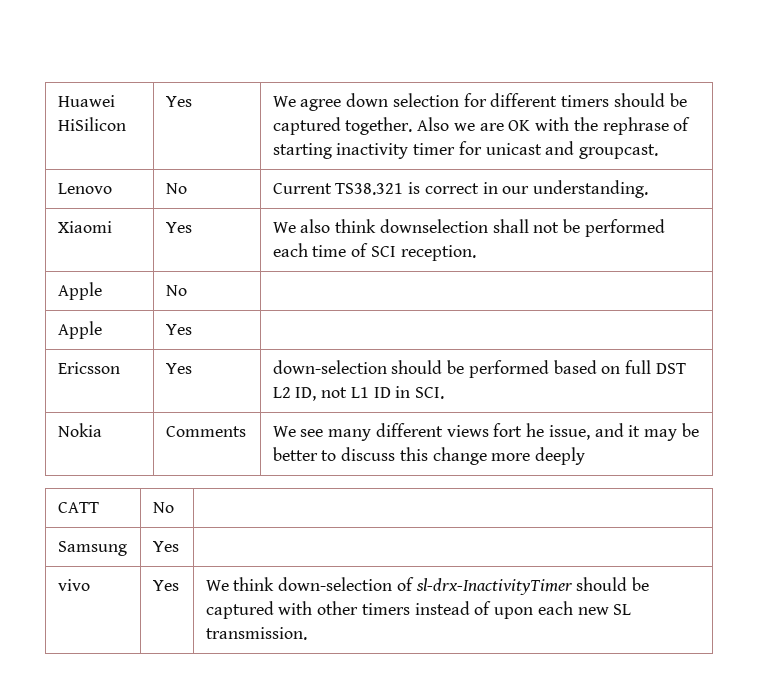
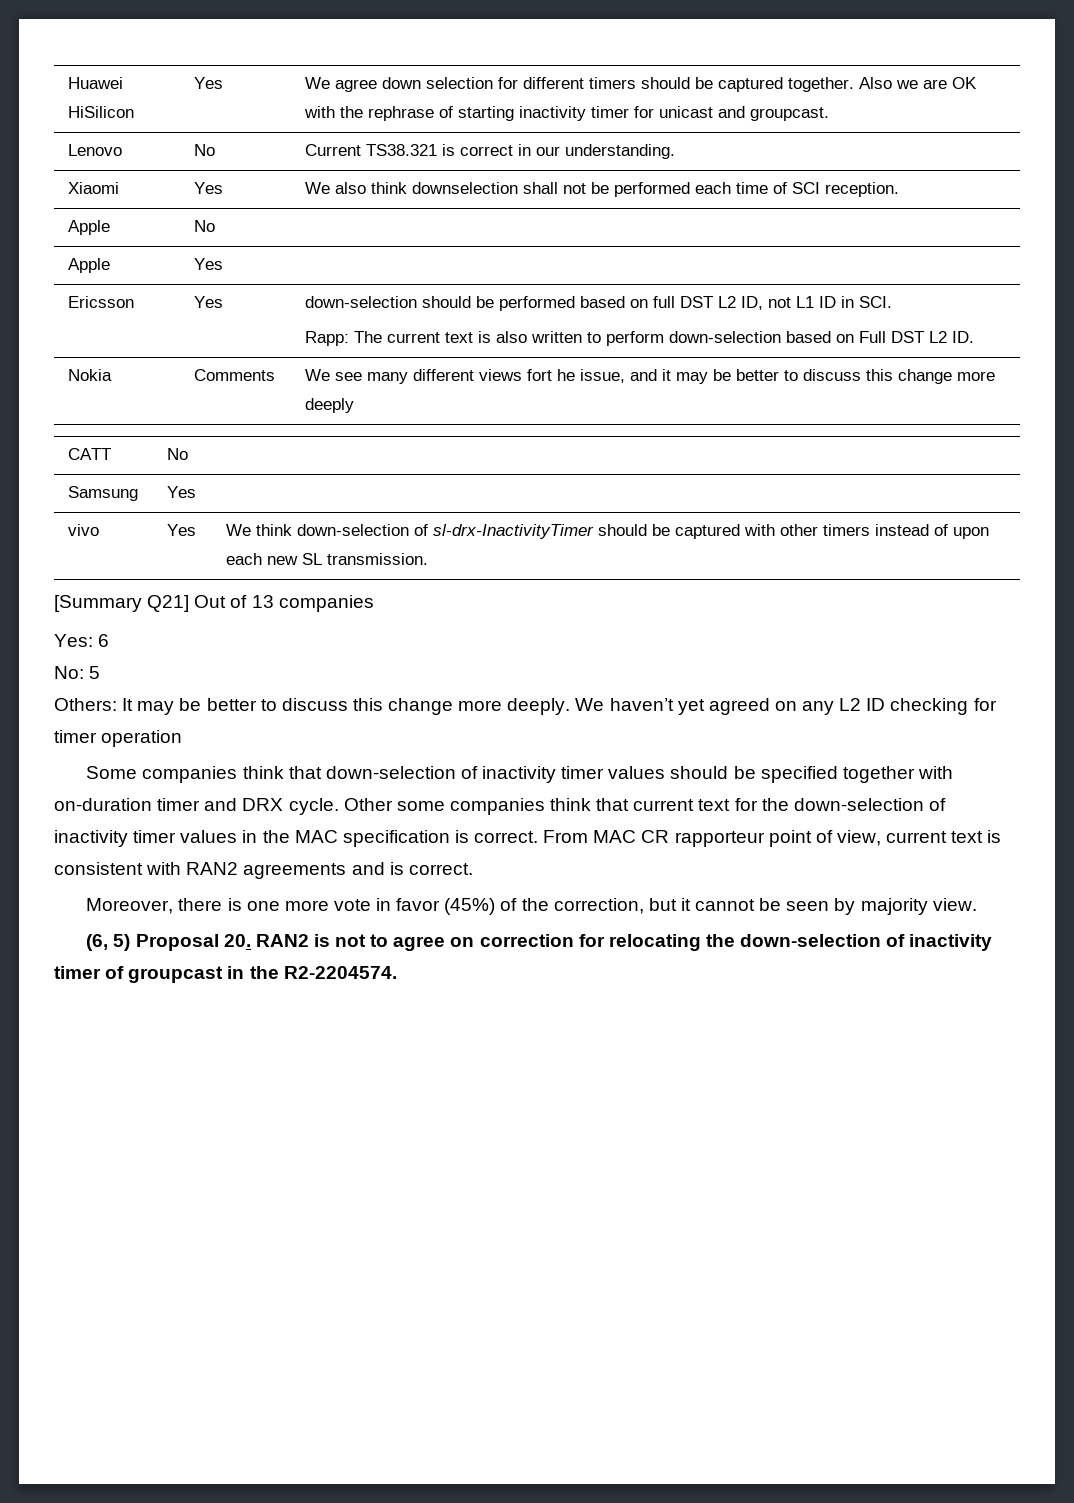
(445, 393) none -> [305,331,975,346] // Rapp: The current text is also written to perform down-selection based on Full DST L2 ID.
(307, 633) none -> [54,595,374,612] [54,634,110,647] [54,666,101,679] [54,698,997,715] [54,730,183,747] [86,766,953,783] [54,798,946,815] [54,830,1002,847] [54,862,473,879] [86,898,977,915] [86,934,993,951] [54,966,397,983] // [Summary Q21] Out of 13 companies // Yes: 6 // No: 5 // Others: It may be better to discuss this change more deeply. We haven’t yet agreed on any L2 ID checking for timer operation // Some companies think that down-selection of inactivity timer values should be specified together with on-duration timer and DRX cycle. Other some companies think that current text for the down-selection of inactivity timer values in the MAC specification is correct. From MAC CR rapporteur point of view, current text is consistent with RAN2 agreements and is correct. // Moreover, there is one more vote in favor (45%) of the correction, but it cannot be seen by majority view. // (6, 5) Proposal 20. RAN2 is not to agree on correction for relocating the down-selection of inactivity timer of groupcast in the R2-2204574.

